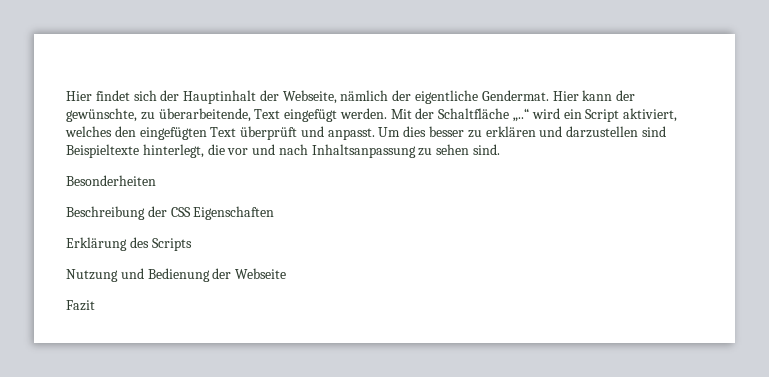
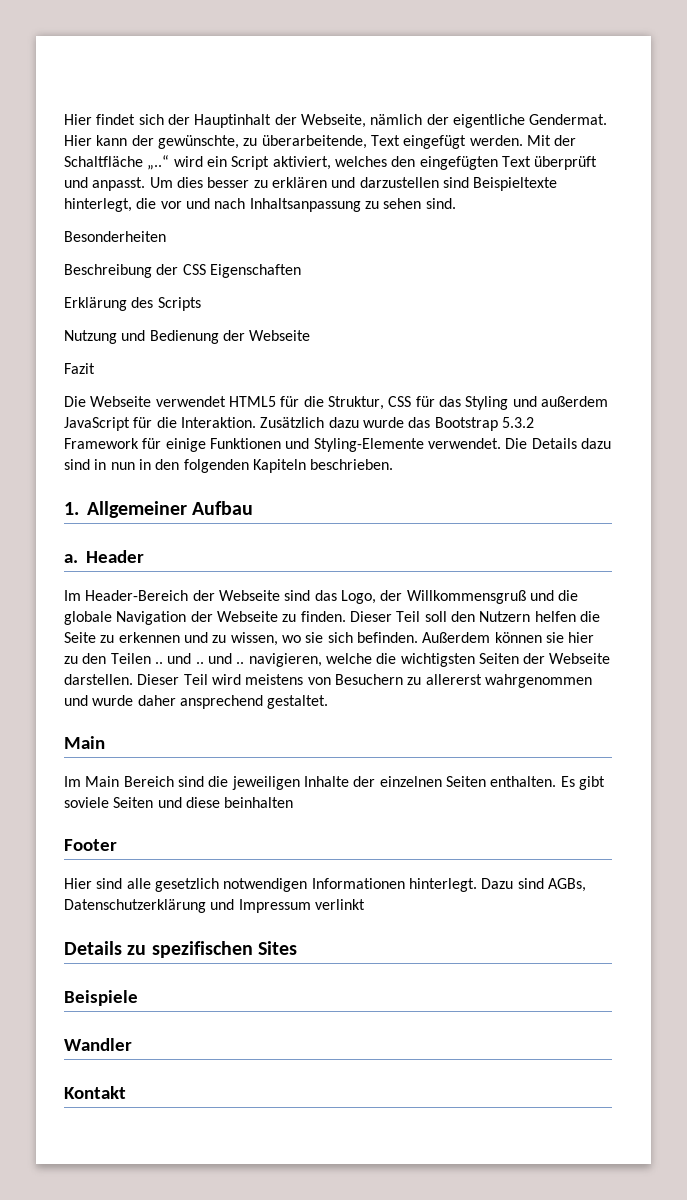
(95, 305) none -> [64,396,608,410] [64,417,534,431] [64,438,611,452] [64,459,394,473] [64,501,254,518] [64,550,144,563] [64,590,579,604] [64,611,600,625] [64,632,595,646] [64,653,611,667] [64,674,592,688] [64,695,329,709] [64,736,105,749] [64,776,605,790] [64,797,294,808] [64,839,117,851] [64,878,586,892] [64,899,365,913] [64,941,298,958] [64,990,138,1006] [64,1038,132,1051] [64,1086,126,1099] // Die Webseite verwendet HTML5 für die Struktur, CSS für das Styling und außerdem JavaScript für die Interaktion. Zusätzlich dazu wurde das Bootstrap 5.3.2 Framework für einige Funktionen und Styling-Elemente verwendet. Die Details dazu sind in nun in den folgenden Kapiteln beschrieben. // 1. Allgemeiner Aufbau // a. Header // Im Header-Bereich der Webseite sind das Logo, der Willkommensgruß und die globale Navigation der Webseite zu finden. Dieser Teil soll den Nutzern helfen die Seite zu erkennen und zu wissen, wo sie sich befinden. Außerdem können sie hier zu den Teilen .. und .. und .. navigieren, welche die wichtigsten Seiten der Webseite darstellen. Dieser Teil wird meistens von Besuchern zu allererst wahrgenommen und wurde daher ansprechend gestaltet. // Main // Im Main Bereich sind die jeweiligen Inhalte der einzelnen Seiten enthalten. Es gibt soviele Seiten und diese beinhalten // Footer // Hier sind alle gesetzlich notwendigen Informationen hinterlegt. Dazu sind AGBs, Datenschutzerklärung und Impressum verlinkt // Details zu spezifischen Sites // Beispiele // Wandler // Kontakt

